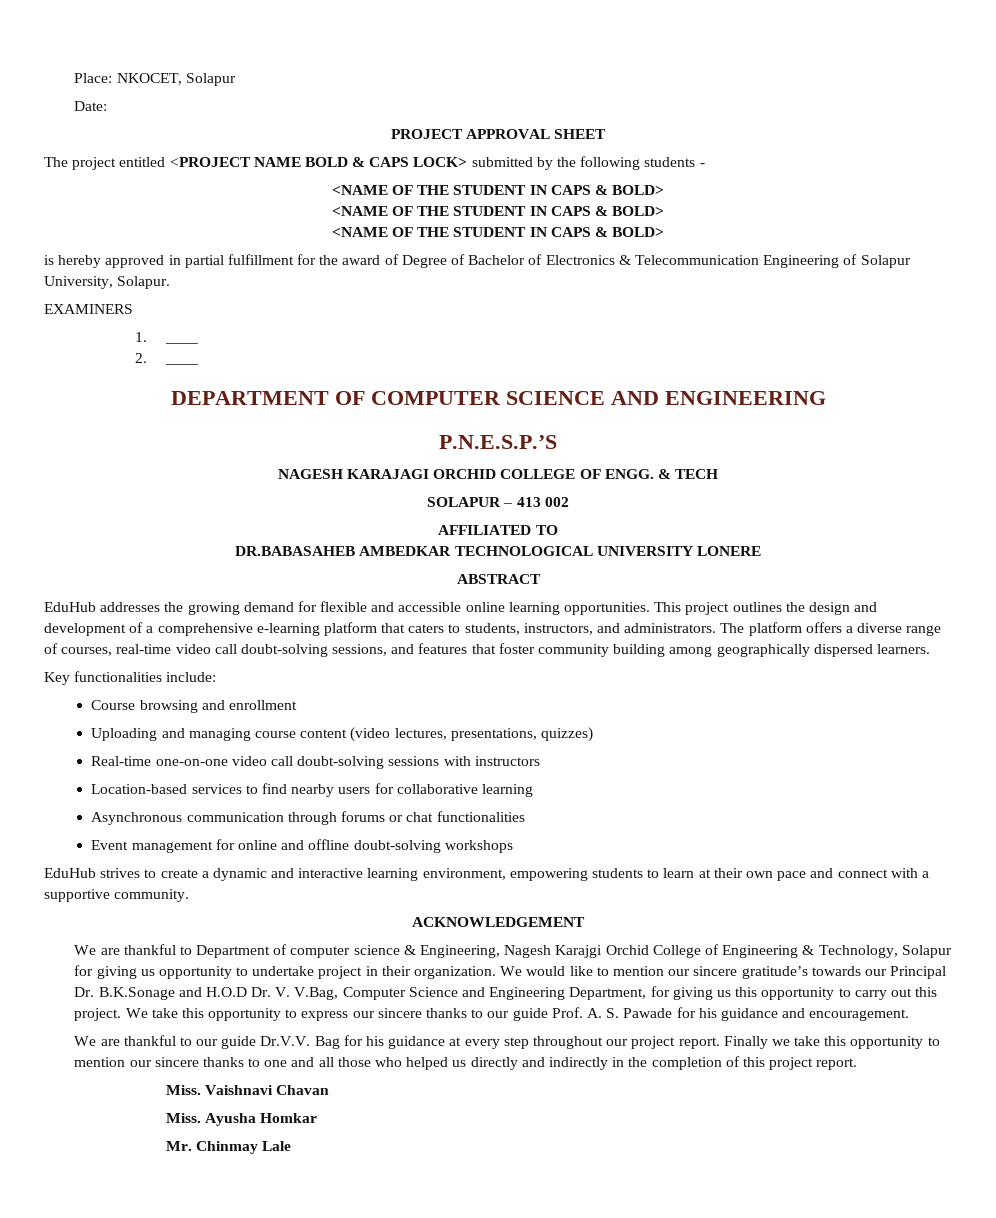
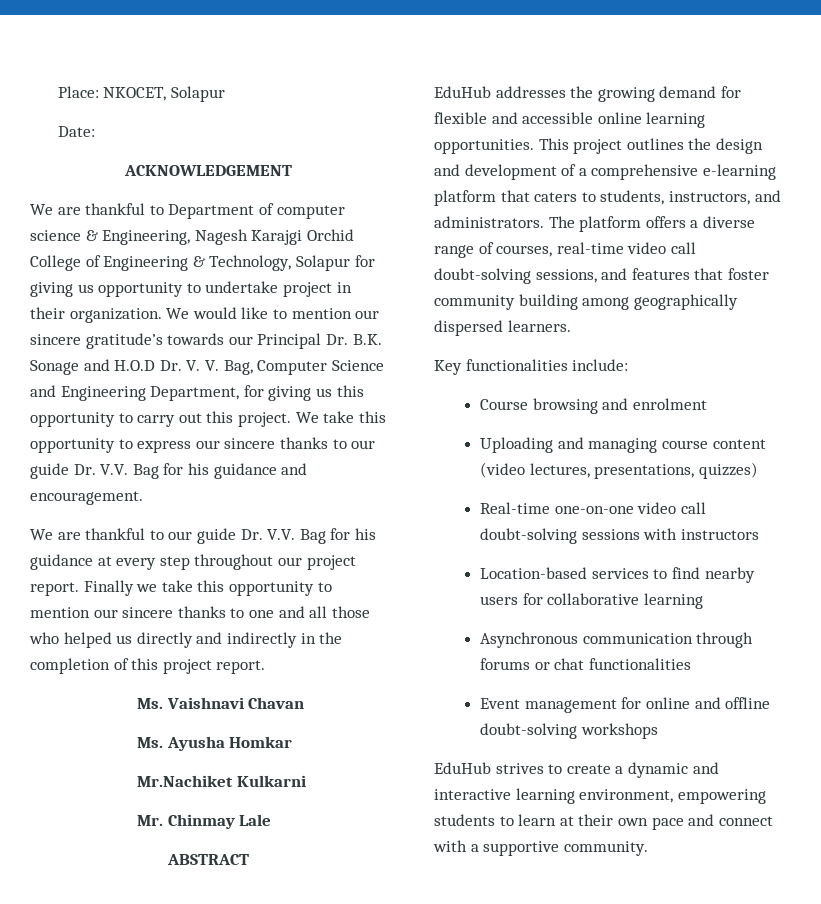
[390,129,607,139] [44,156,705,170] [331,185,665,195] [331,206,665,216] [331,227,665,237] [44,254,911,268] [44,276,171,289] [44,304,133,314] [135,332,148,342] [164,342,198,344] [135,353,148,363] [164,363,198,365] [170,391,826,405] [439,435,557,449] [277,469,719,479] [427,497,569,507] [438,525,558,535] [235,546,761,556] PROJECT APPROVAL SHEET // The project entitled <PROJECT NAME BOLD & CAPS LOCK> submitted by the following students - // <NAME OF THE STUDENT IN CAPS & BOLD> // <NAME OF THE STUDENT IN CAPS & BOLD> // <NAME OF THE STUDENT IN CAPS & BOLD> // is hereby approved in partial fulfillment for the award of Degree of Bachelor of Electronics & Telecommunication Engineering of Solapur University, Solapur. // EXAMINERS // 1. ____ // 2. ____ // DEPARTMENT OF COMPUTER SCIENCE AND ENGINEERING // P.N.E.S.P.’S // NAGESH KARAJAGI ORCHID COLLEGE OF ENGG. & TECH // SOLAPUR – 413 002 // AFFILIATED TO // DR.BABASAHEB AMBEDKAR TECHNOLOGICAL UNIVERSITY LONERE -> [124,165,292,176] [30,203,345,219] [30,229,354,245] [30,255,375,271] [30,281,352,297] [30,307,380,323] [30,333,382,349] [30,359,384,375] [30,385,364,401] [30,411,386,427] [30,437,376,453] [30,463,308,479] [30,491,143,505] [30,528,376,544] [30,554,356,570] [30,580,332,596] [30,606,370,618] [29,632,343,648] [30,658,266,674] [137,697,305,709] [137,736,293,751] [137,775,306,787] [137,814,272,829] ACKNOWLEDGEMENT // We are thankful to Department of computer science & Engineering, Nagesh Karajgi Orchid College of Engineering & Technology, Solapur for giving us opportunity to undertake project in their organization. We would like to mention our sincere gratitude’s towards our Principal Dr. B.K. Sonage and H.O.D Dr. V. V. Bag, Computer Science and Engineering Department, for giving us this opportunity to carry out this project. We take this opportunity to express our sincere thanks to our guide Dr. V.V. Bag for his guidance and encouragement. // We are thankful to our guide Dr. V.V. Bag for his guidance at every step throughout our project report. Finally we take this opportunity to mention our sincere thanks to one and all those who helped us directly and indirectly in the completion of this project report. // Ms. Vaishnavi Chavan // Ms. Ayusha Homkar // Mr.Nachiket Kulkarni // Mr. Chinmay Lale
[228,700,297,710] enrollment -> [633,398,708,410] enrolment
[412,917,585,927] [74,944,952,958] [74,965,947,979] [74,986,938,1000] [74,1007,910,1021] [74,1035,940,1049] [74,1056,858,1070] [165,1085,329,1095] [165,1113,317,1126] [165,1141,291,1154] // ACKNOWLEDGEMENT // We are thankful to Department of computer science & Engineering, Nagesh Karajgi Orchid College of Engineering & Technology, Solapur for giving us opportunity to undertake project in their organization. We would like to mention our sincere gratitude’s towards our Principal Dr. B.K.Sonage and H.O.D Dr. V. V.Bag, Computer Science and Engineering Department, for giving us this opportunity to carry out this project. We take this opportunity to express our sincere thanks to our guide Prof. A. S. Pawade for his guidance and encouragement. // We are thankful to our guide Dr.V.V. Bag for his guidance at every step throughout our project report. Finally we take this opportunity to mention our sincere thanks to one and all those who helped us directly and indirectly in the completion of this project report. // Miss. Vaishnavi Chavan // Miss. Ayusha Homkar // Mr. Chinmay Lale -> (648, 848) none

